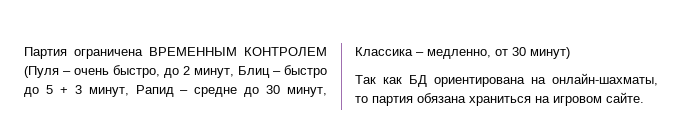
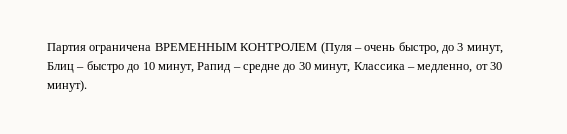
[183,66,190,75] 2 -> [457,43,464,51] 3
[45,85,82,94] 5 + 3 -> [142,62,155,70] 10
[530,47,570,59] [355,73,658,87] [355,92,644,106] минут) // Так как БД ориентирована на онлайн-шахматы, то партия обязана храниться на игровом сайте. -> [47,80,87,92] минут).

